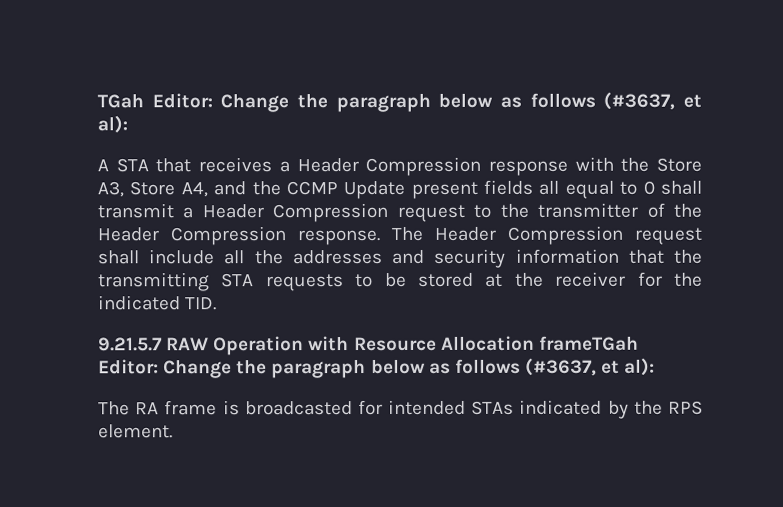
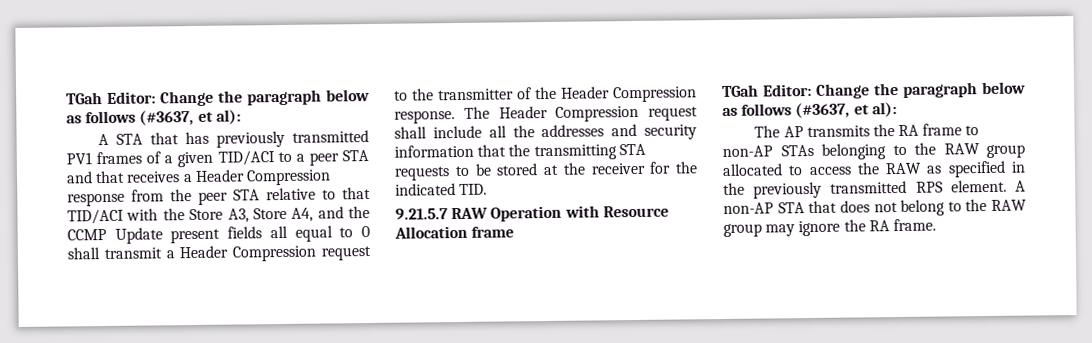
(192, 165) none -> [185,130,369,148] [66,150,369,168] [66,170,126,184] has previously transmitted PV1 frames of a given TID/ACI to a peer STA and that
(568, 168) none -> [131,186,371,205] [67,208,124,225] from the peer STA relative to that TID/ACI
[538,335,639,351] frameTGah -> [471,226,515,238] [722,84,759,97] frame // TGah
[135,399,703,419] [98,424,173,439] RA frame is broadcasted for intended STAs indicated by the RPS element. -> [783,123,980,138] [722,142,1025,160] [722,160,1026,178] [723,179,1026,199] [723,198,1027,216] [723,218,936,237] AP transmits the RA frame to non-AP STAs belonging to the RAW group allocated to access the RAW as specified in the previously transmitted RPS element. A non-AP STA that does not belong to the RAW group may ignore the RA frame.

